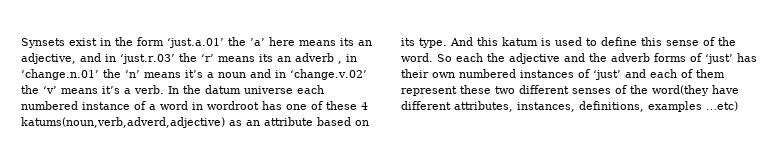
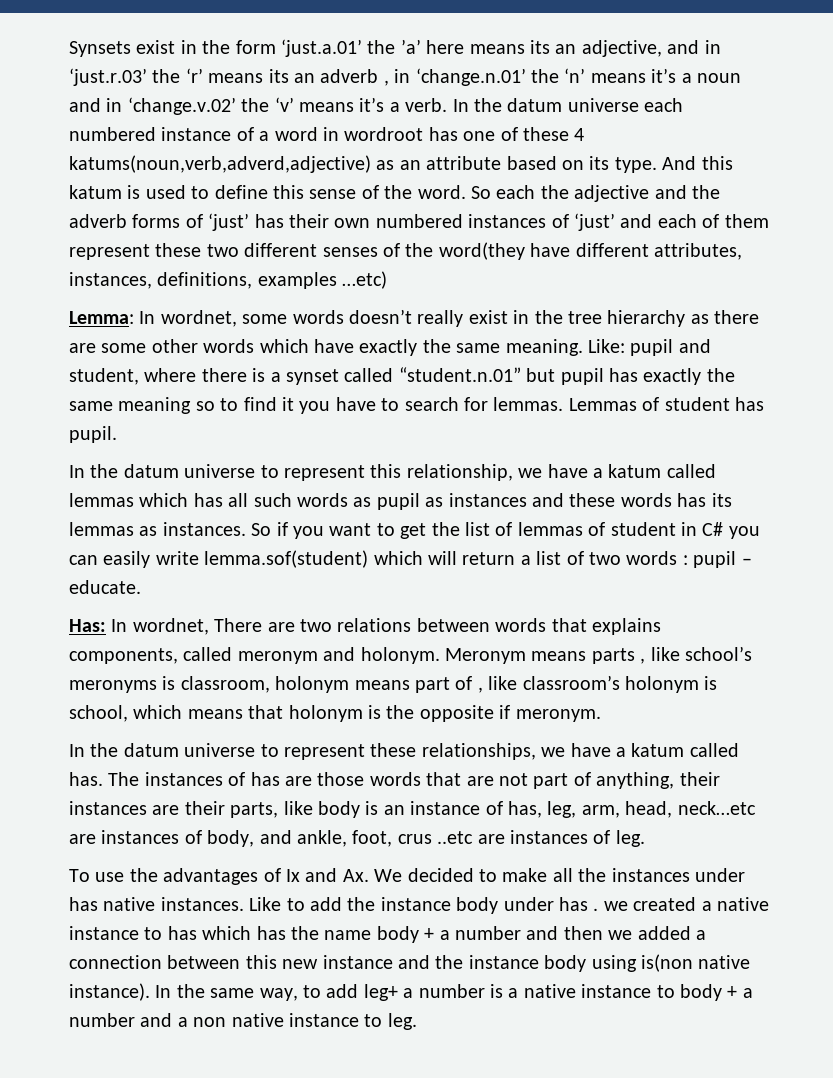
(738, 106) none -> [69,309,760,327] [69,339,711,356] [69,367,735,385] [69,397,764,414] [69,426,117,443] [69,464,716,481] [69,493,732,510] [69,522,760,539] [69,550,752,568] [69,580,141,594] [69,618,661,635] [69,646,752,664] [69,675,718,693] [69,705,601,722] [69,743,739,760] [69,772,720,789] [69,801,756,818] [69,830,645,847] [69,868,745,885] [69,897,769,914] [69,926,706,943] [69,954,751,972] [69,983,753,1001] [69,1013,417,1030] // Lemma: In wordnet, some words doesn’t really exist in the tree hierarchy as there are some other words which have exactly the same meaning. Like: pupil and student, where there is a synset called “student.n.01” but pupil has exactly the same meaning so to find it you have to search for lemmas. Lemmas of student has pupil. // In the datum universe to represent this relationship, we have a katum called lemmas which has all such words as pupil as instances and these words has its lemmas as instances. So if you want to get the list of lemmas of student in C# you can easily write lemma.sof(student) which will return a list of two words : pupil – educate. // Has: In wordnet, There are two relations between words that explains components, called meronym and holonym. Meronym means parts , like school’s meronyms is classroom, holonym means part of , like classroom’s holonym is school, which means that holonym is the opposite if meronym. // In the datum universe to represent these relationships, we have a katum called has. The instances of has are those words that are not part of anything, their instances are their parts, like body is an instance of has, leg, arm, head, neck…etc are instances of body, and ankle, foot, crus ..etc are instances of leg. // To use the advantages of Ix and Ax. We decided to make all the instances under has native instances. Like to add the instance body under has . we created a native instance to has which has the name body + a number and then we added a connection between this new instance and the instance body using is(non native instance). In the same way, to add leg+ a number is a native instance to body + a number and a non native instance to leg.

